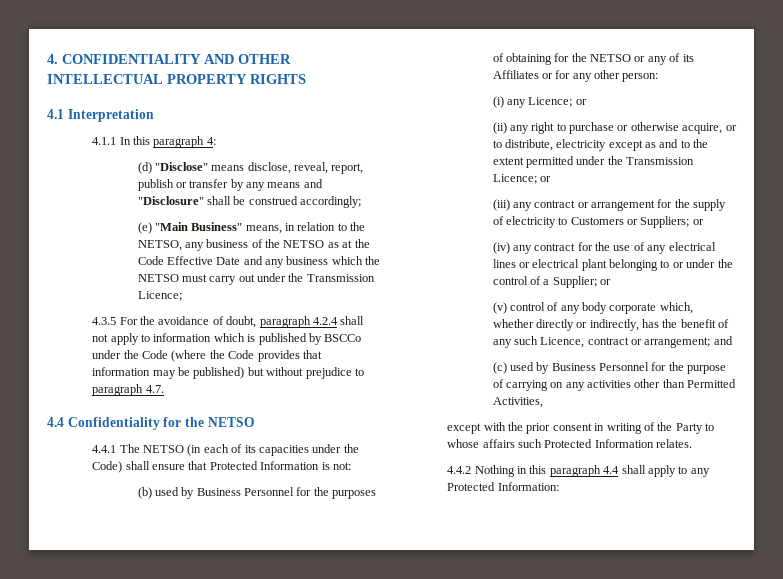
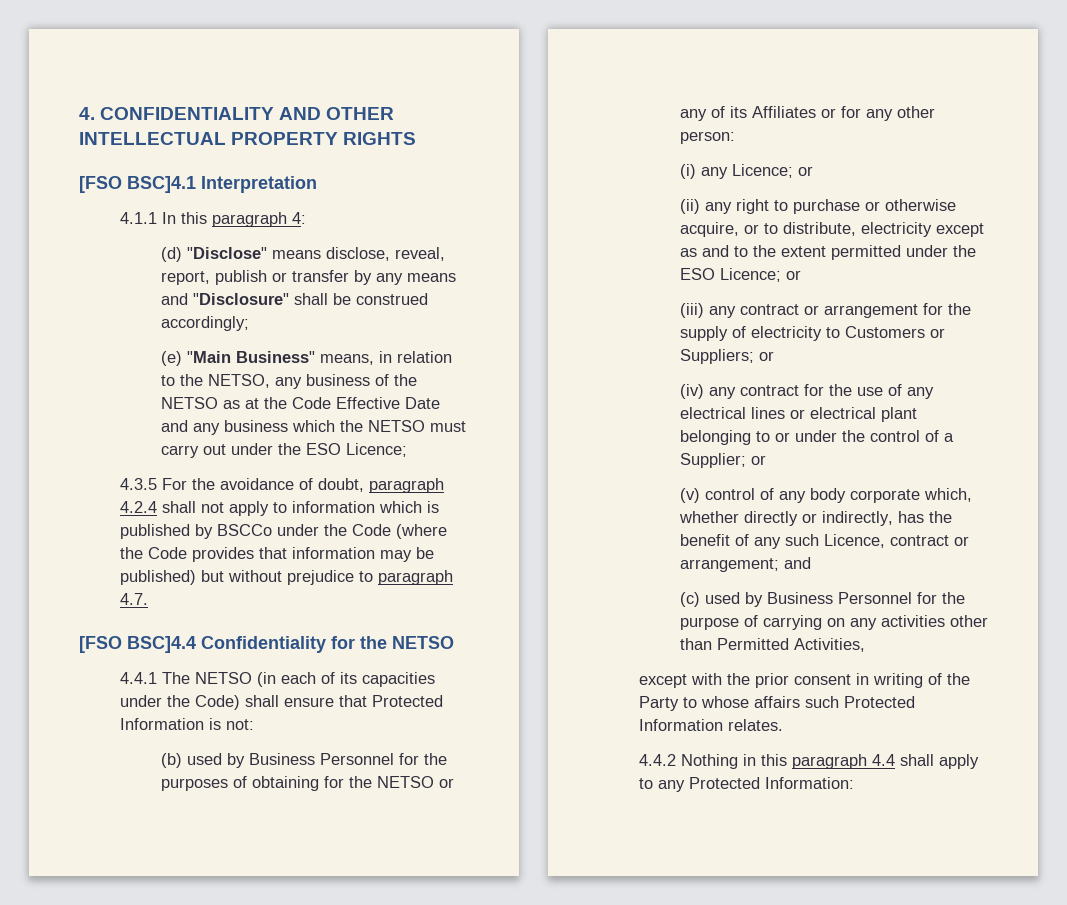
[47,109,64,119] 4.1 -> [79,176,196,193] [FSO BSC]4.1
[306,274,375,282] Transmission -> [305,443,341,455] ESO
[47,417,64,427] 4.4 -> [79,636,196,653] [FSO BSC]4.4
[626,157,695,165] Transmission -> [679,268,715,280] ESO

